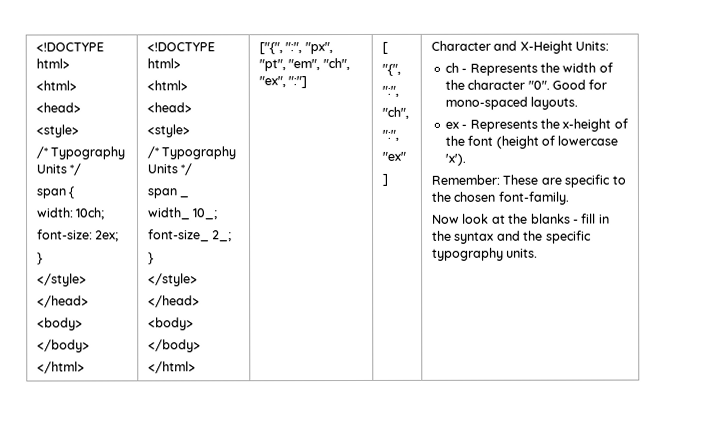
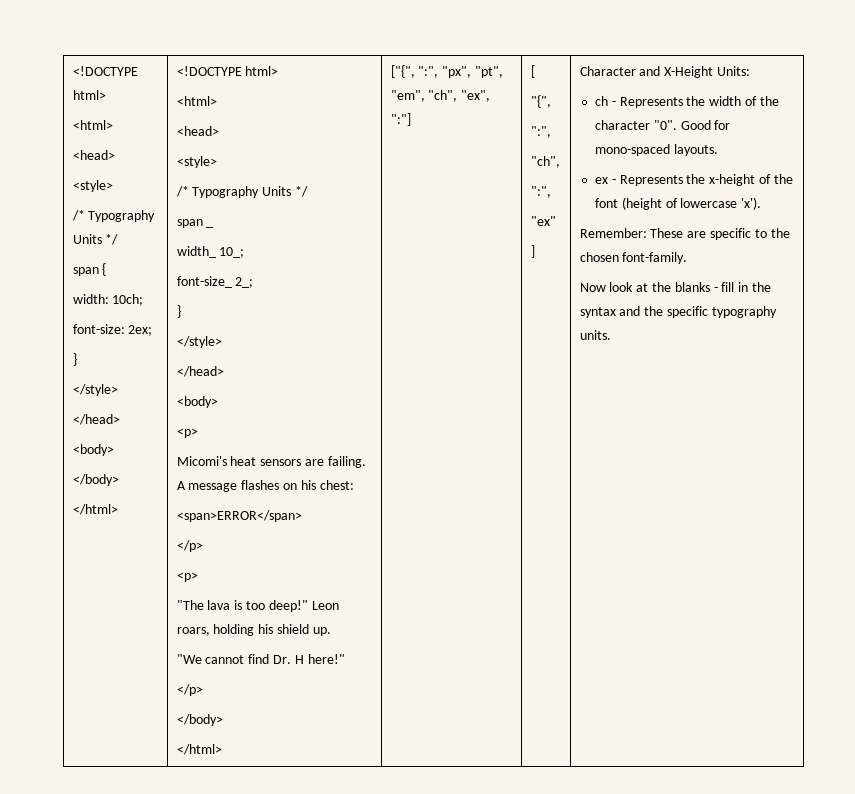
(195, 324) none -> [176,428,198,438] [176,456,366,468] [176,480,354,492] [176,510,302,522] [176,540,203,552] [176,572,198,582] [176,600,339,612] [176,624,331,636] [176,654,345,664] [176,684,203,696] // <p> // Micomi's heat sensors are failing. A message flashes on his chest: // <span>ERROR</span> // </p> // <p> // "The lava is too deep!" Leon roars, holding his shield up. // "We cannot find Dr. H here!" // </p>

